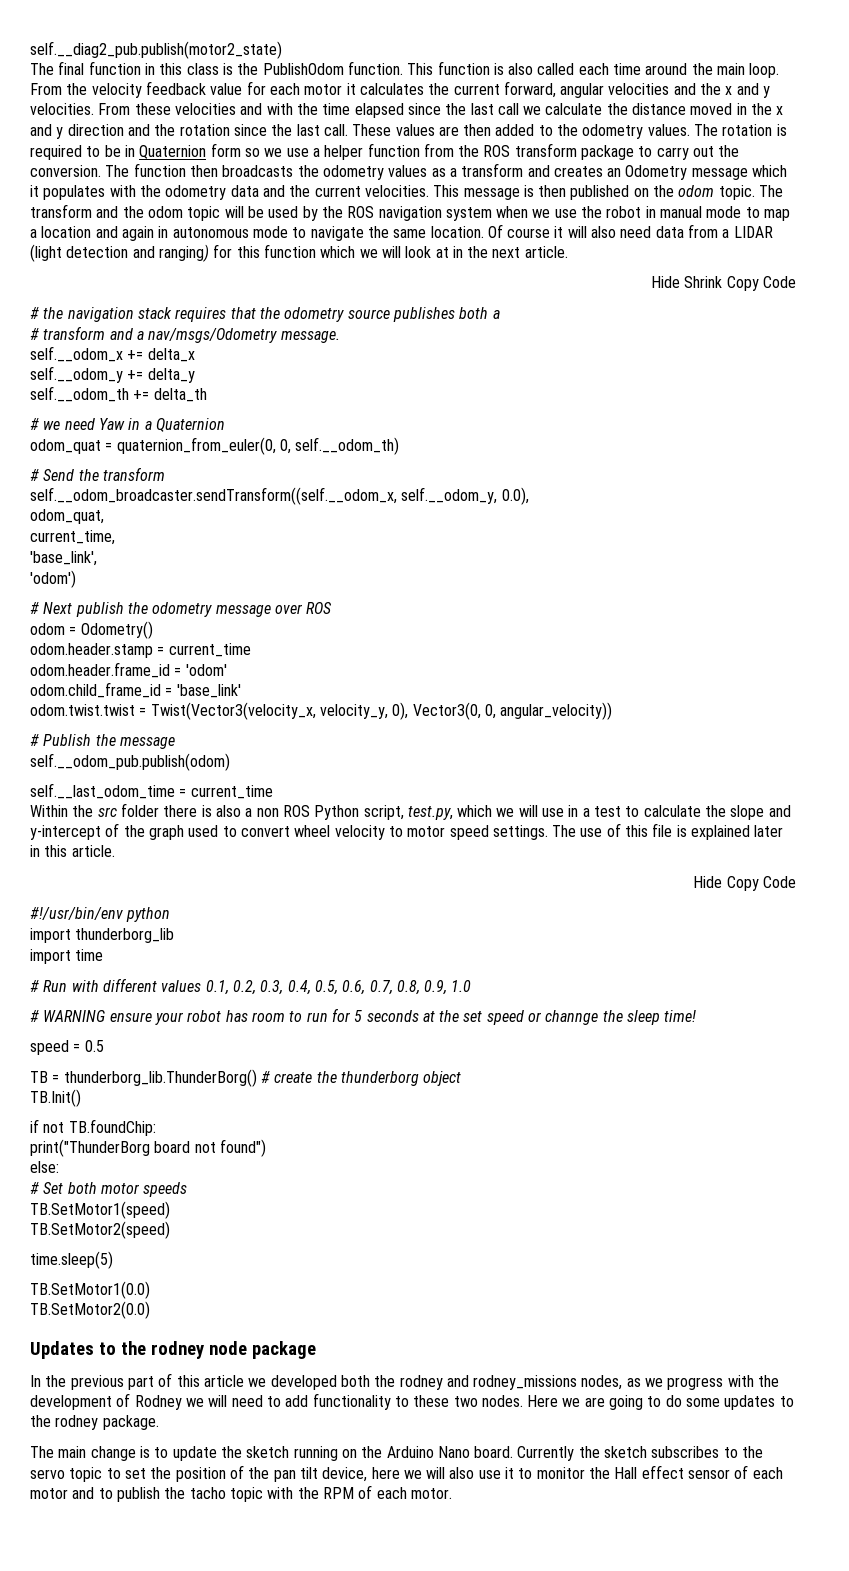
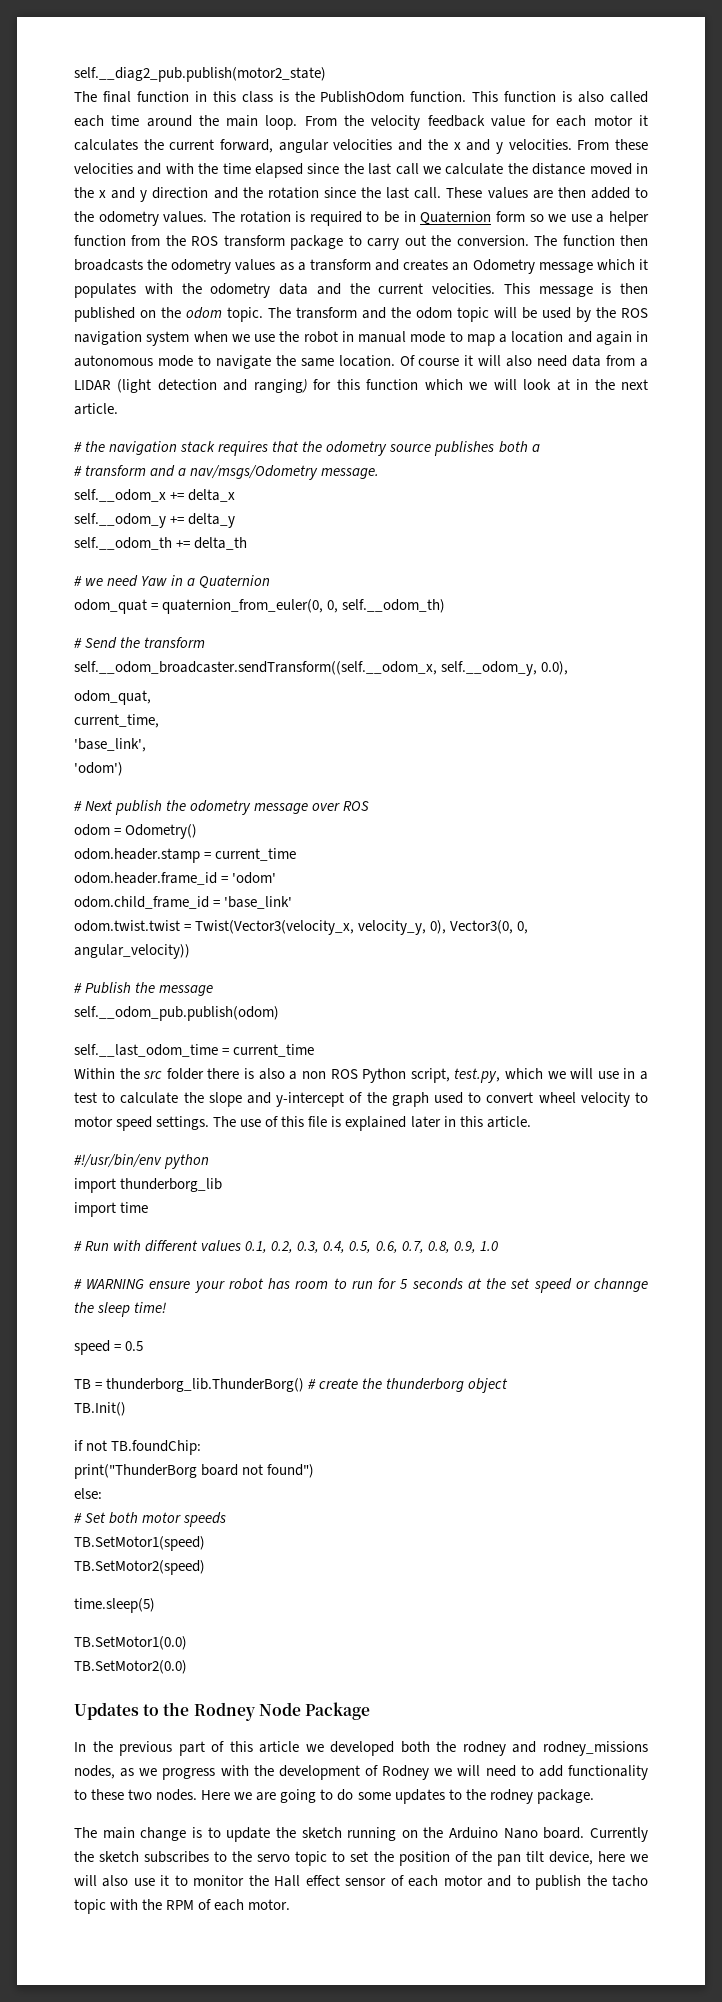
[651,276,797,291] // Hide Shrink Copy Code -> (118, 409) none
[693,876,797,891] // Hide Copy Code -> (531, 1122) none
[150,1341,316,1359] rodney node package -> [193,1702,370,1721] Rodney Node Package

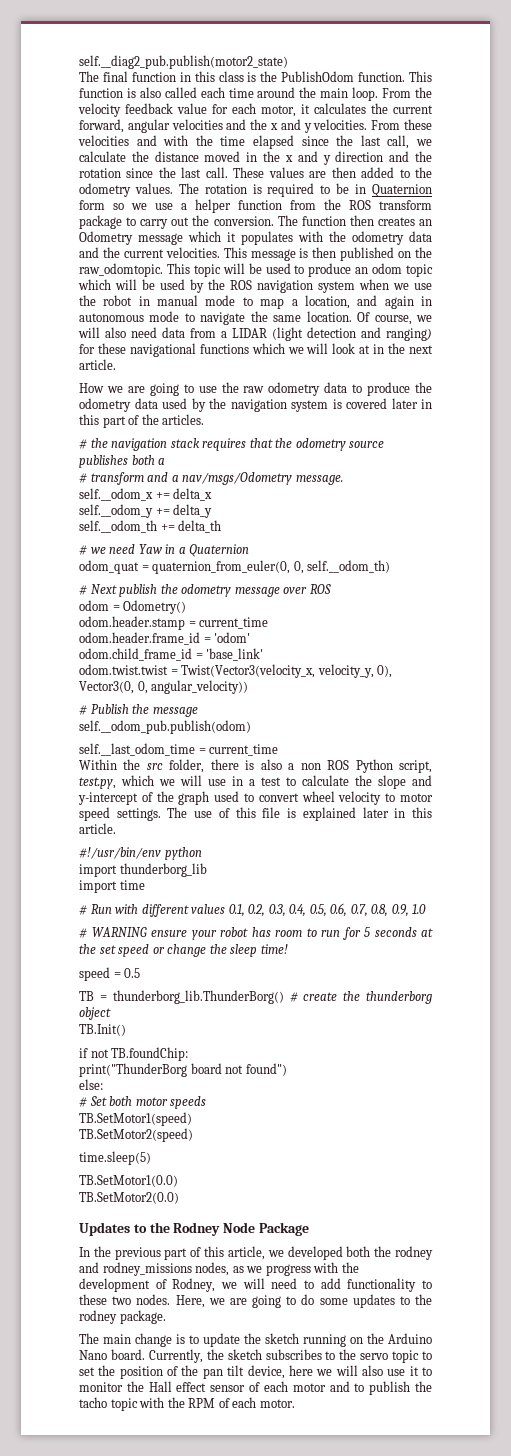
[593,115,633,126] motor -> [261,105,296,117] motor,
[395,163,419,175] call -> [387,135,410,149] call,
[74,259,400,274] broadcasts the odometry values as a transform and -> (374, 220) none
[186,307,411,322] odom topic. The transform and the -> [79,263,369,277] raw_odomtopic. This topic will be used to produce an
(489, 314) none -> [78,279,111,290] which
[511,331,564,343] location -> [304,295,350,309] location,
[418,355,474,366] course it -> [374,315,433,325] course, we
[336,379,419,390] this function -> [97,343,249,357] these navigational functions
(118, 409) none -> [79,382,433,396] [79,398,432,412] [79,414,205,428] // How we are going to use the raw odometry data to produce the odometry data used by the navigation system is covered later in this part of the articles.
[74,637,206,649] [74,661,569,676] [74,690,151,705] [74,714,159,728] [74,738,146,752] [74,762,123,776] // # Send the transform // self.__odom_broadcaster.sendTransform((self.__odom_x, self.__odom_y, 0.0), // odom_quat, // current_time, // 'base_link', // 'odom') -> (391, 566) none
[166,1068,204,1080] folder -> [169,759,205,773] folder,
[594,1278,649,1292] channge -> [167,944,207,957] change
[259,1741,300,1753] article -> [227,1246,265,1260] article,
[382,1765,430,1780] Rodney -> [172,1278,216,1292] Rodney,
[201,1790,231,1800] Here -> [175,1295,205,1308] Here,
[590,1827,649,1842] Currently -> [148,1349,203,1363] Currently,

